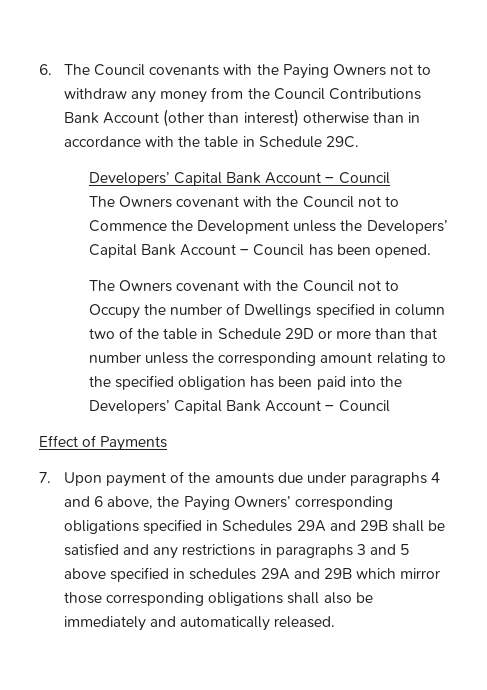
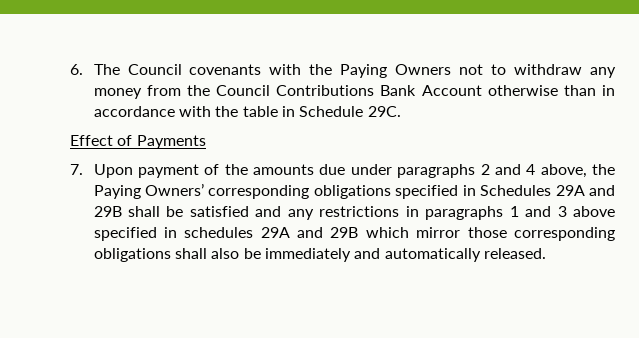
[163,109,299,127] (other than interest) -> (482, 90) none
[88,172,390,186] [88,196,399,208] [88,220,448,234] [88,244,431,258] [88,280,399,292] [88,303,445,319] [88,327,438,340] [88,352,446,366] [88,375,402,390] [88,400,390,414] // Developers’ Capital Bank Account – Council // The Owners covenant with the Council not to Commence the Development unless the Developers’ Capital Bank Account – Council has been opened. // The Owners covenant with the Council not to Occupy the number of Dwellings specified in column two of the table in Schedule 29D or more than that number unless the corresponding amount relating to the specified obligation has been paid into the Developers’ Capital Bank Account – Council -> (401, 111) none
[431,472,441,483] [63,496,103,507] 4 and 6 -> [480,164,536,175] 2 and 4
[356,544,410,555] 3 and 5 -> [509,206,567,217] 1 and 3

